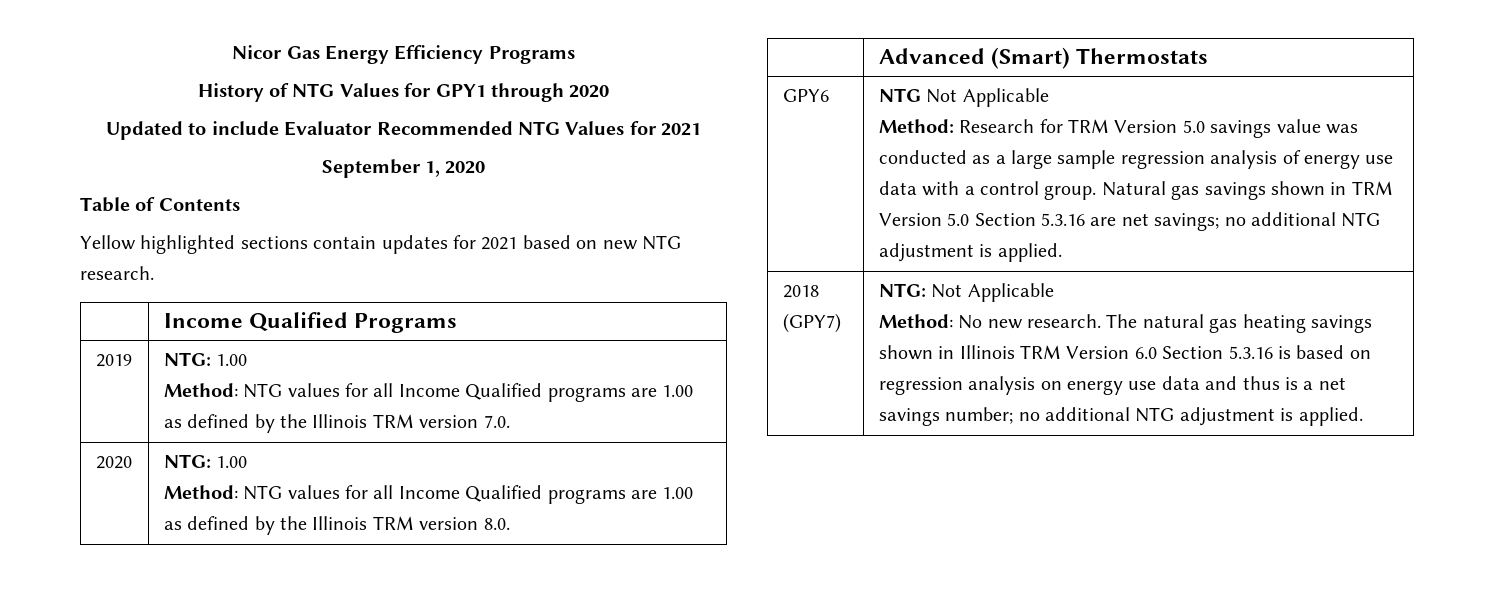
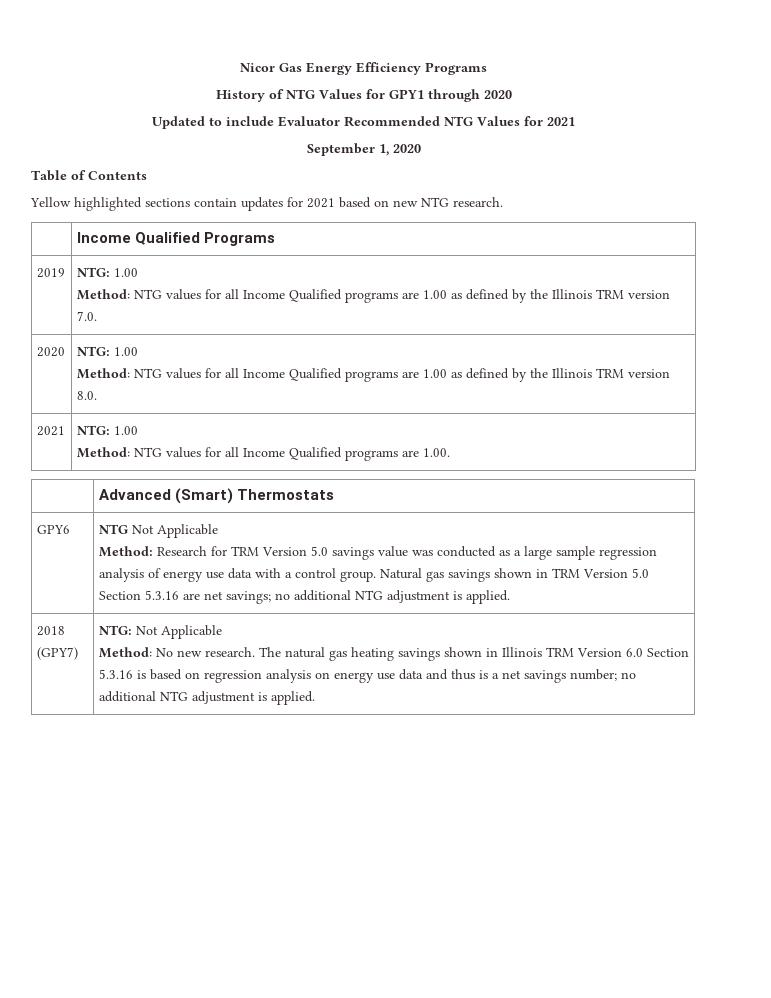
(510, 524) none -> [36,426,65,436] [76,425,138,435] [76,447,450,461] // 2021 | NTG: 1.00 // Method: NTG values for all Income Qualified programs are 1.00.

